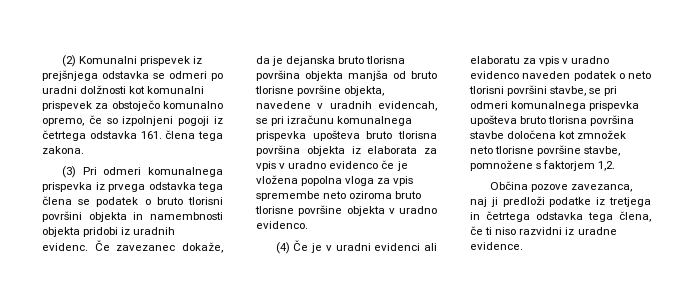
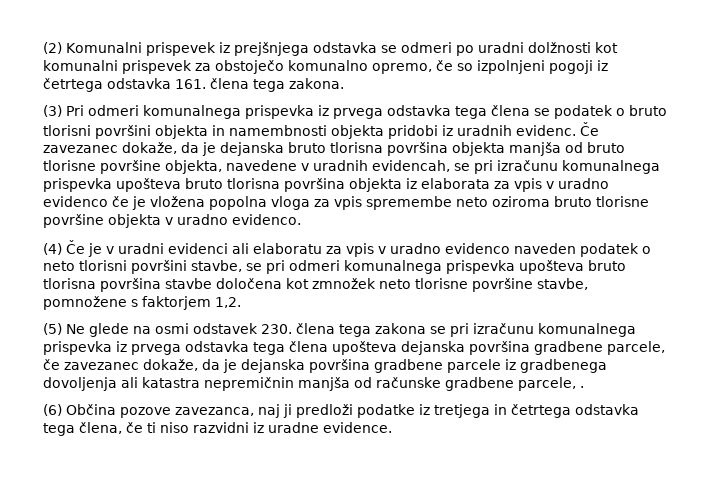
(616, 166) none -> [43,323,636,337] [43,341,665,355] [43,359,607,373] [43,377,584,391] [43,404,62,416] (5) Ne glede na osmi odstavek 230. člena tega zakona se pri izračunu komunalnega prispevka iz prvega odstavka tega člena upošteva dejanska površina gradbene parcele, če zavezanec dokaže, da je dejanska površina gradbene parcele iz gradbenega dovoljenja ali katastra nepremičnin manjša od računske gradbene parcele, . // (6)

